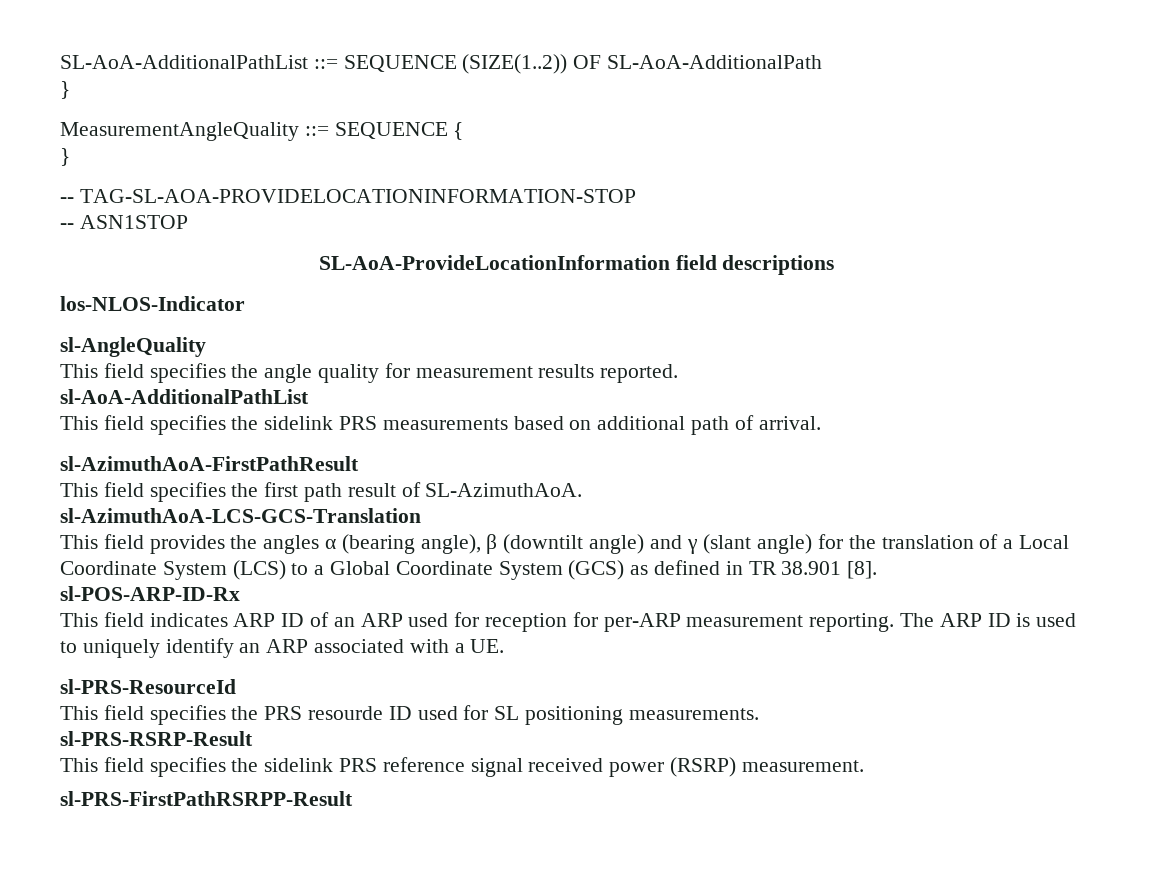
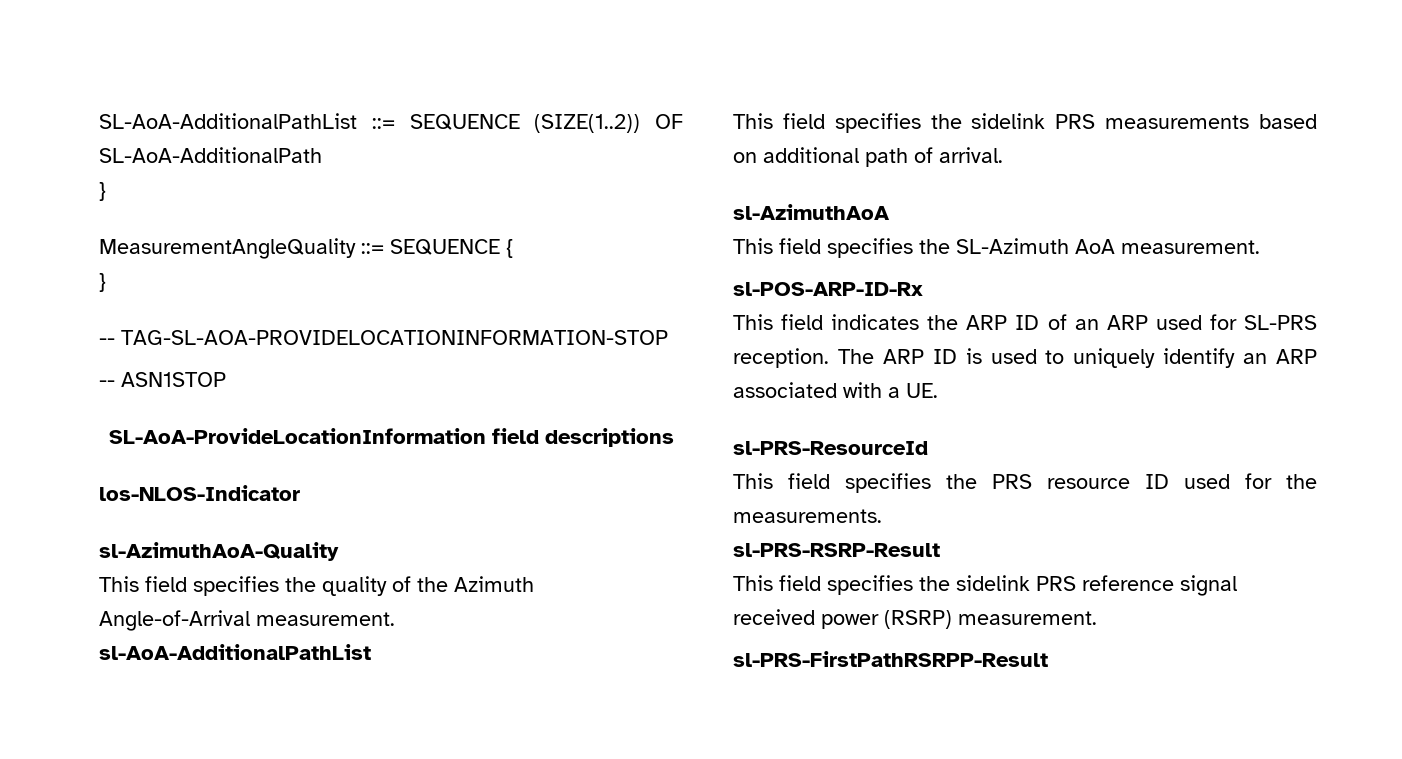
[60,337,206,357] [60,363,679,383] sl-AngleQuality // This field specifies the angle quality for measurement results reported. -> [99,542,339,561] [99,576,534,596] [99,610,395,631] sl-AzimuthAoA-Quality // This field specifies the quality of the Azimuth Angle-of-Arrival measurement.
[60,456,359,471] [60,482,583,502] [60,508,421,523] [60,534,1070,554] [60,560,878,580] sl-AzimuthAoA-FirstPathResult // This field specifies the first path result of SL-AzimuthAoA. // sl-AzimuthAoA-LCS-GCS-Translation // This field provides the angles α (bearing angle), β (downtilt angle) and γ (slant angle) for the translation of a Local Coordinate System (LCS) to a Global Coordinate System (GCS) as defined in TR 38.901 [8]. -> [733,204,890,220] [733,238,1260,258] sl-AzimuthAoA // This field specifies the SL-Azimuth AoA measurement.
(228, 620) none -> [927,315,959,330] the
[485,612,895,632] reception for per-ARP measurement reporting. -> [1243,315,1317,330] [733,348,829,368] SL-PRS reception.
[308,706,384,720] resourde -> [1047,478,1130,489] resource
[494,706,624,725] SL positioning -> [1286,474,1317,489] the

